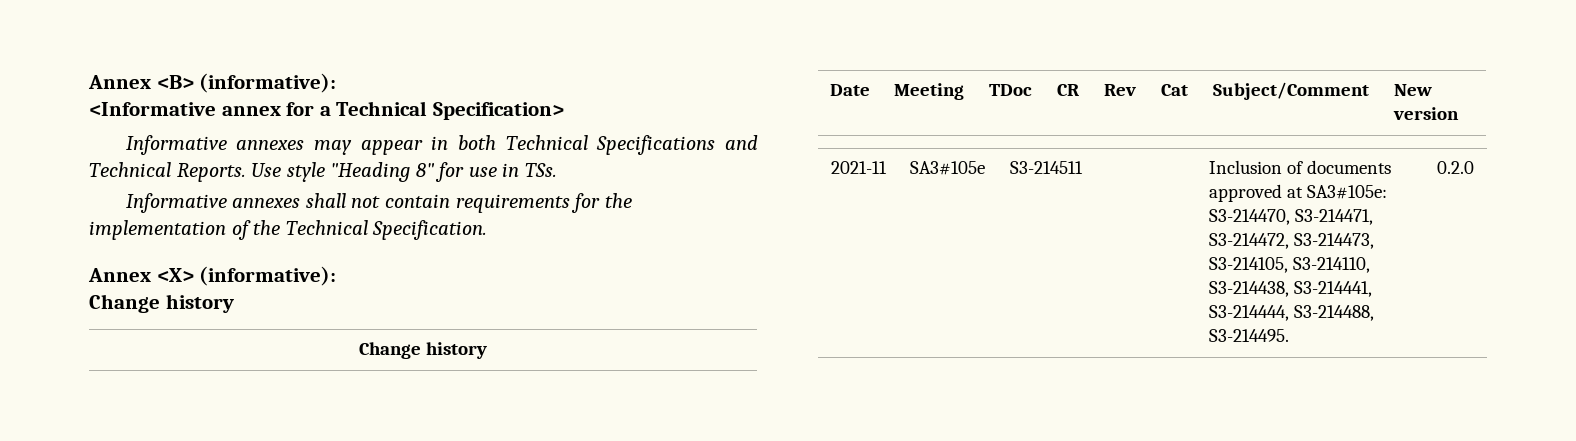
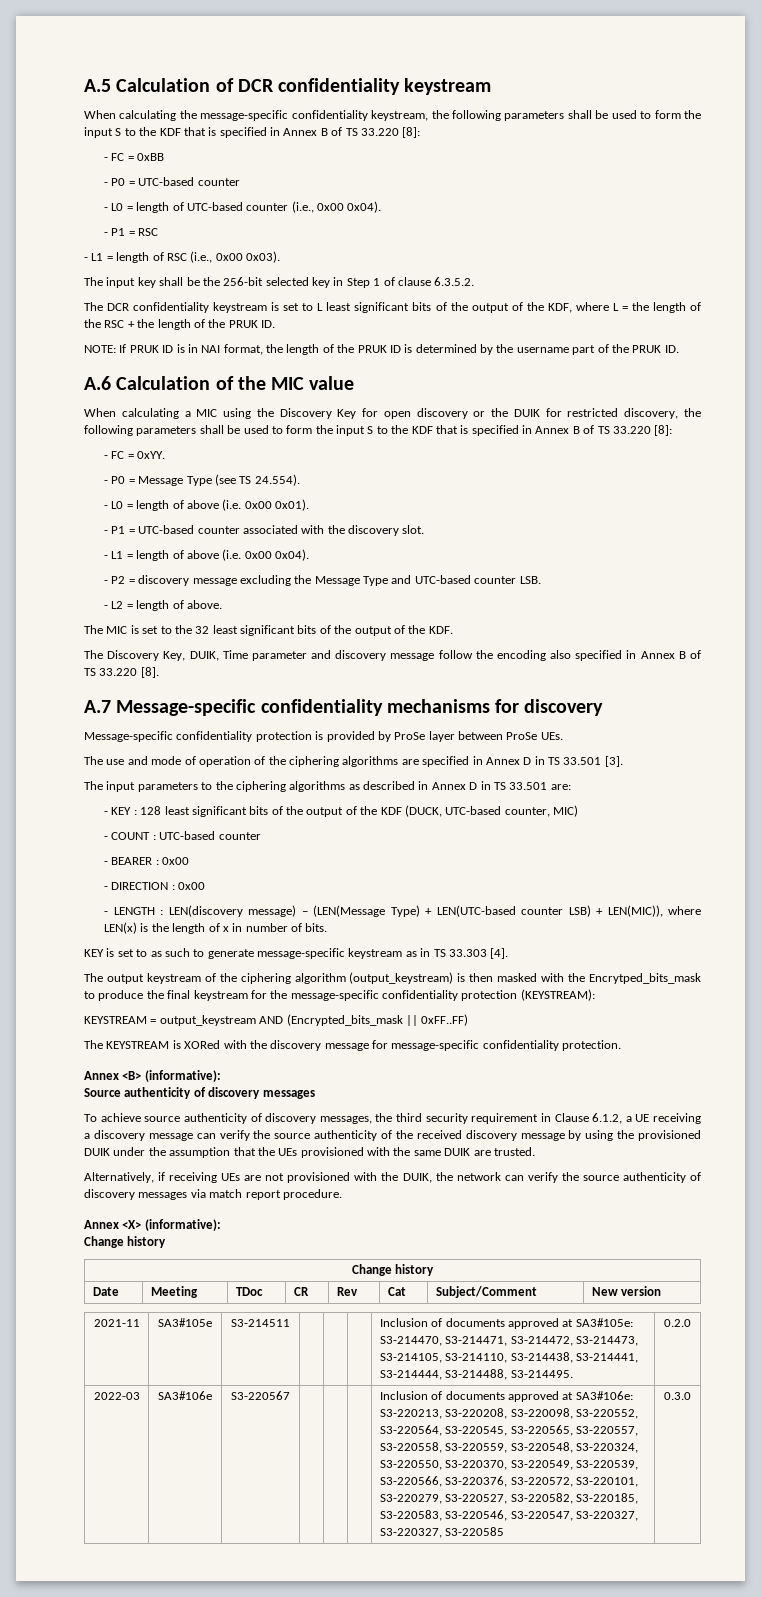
[88,73,337,93] [89,101,564,120] [125,135,759,155] [89,162,557,182] [125,193,632,213] [89,220,488,240] Annex <B> (informative): // <Informative annex for a Technical Specification> // Informative annexes may appear in both Technical Specifications and Technical Reports. Use style "Heading 8" for use in TSs. // Informative annexes shall not contain requirements for the implementation of the Technical Specification. -> [84,78,492,95] [84,110,702,121] [84,127,421,138] [104,153,165,161] [104,177,240,186] [104,201,382,213] [104,228,159,236] [84,251,280,263] [84,277,475,288] [84,302,701,313] [84,319,275,330] [84,344,679,355] [84,376,355,390] [84,408,701,419] [84,425,673,436] [104,451,166,459] [104,474,300,486] [104,499,310,511] [104,525,425,536] [104,549,310,561] [104,575,541,586] [104,600,222,611] [84,625,453,636] [84,650,701,661] [84,667,159,678] [84,699,604,716] [84,731,563,742] [84,756,623,767] [84,781,571,792] [104,805,579,817] [104,831,261,840] [104,857,190,865] [104,882,206,890] [104,905,702,917] [104,922,328,934] [84,948,509,959] [84,972,701,984] [84,989,595,1001] [84,1014,469,1026] [84,1040,622,1051] [84,1070,221,1082] [84,1087,315,1099] [84,1113,701,1124] [84,1130,701,1141] [84,1147,535,1158] [84,1172,701,1183] [84,1189,342,1200] A.5 Calculation of DCR confidentiality keystream // When calculating the message-specific confidentiality keystream, the following parameters shall be used to form the input S to the KDF that is specified in Annex B of TS 33.220 [8]: // - FC = 0xBB // - P0 = UTC-based counter // - L0 = length of UTC-based counter (i.e., 0x00 0x04). // - P1 = RSC // - L1 = length of RSC (i.e., 0x00 0x03). // The input key shall be the 256-bit selected key in Step 1 of clause 6.3.5.2. // The DCR confidentiality keystream is set to L least significant bits of the output of the KDF, where L = the length of the RSC + the length of the PRUK ID. // NOTE: If PRUK ID is in NAI format, the length of the PRUK ID is determined by the username part of the PRUK ID. // A.6 Calculation of the MIC value // When calculating a MIC using the Discovery Key for open discovery or the DUIK for restricted discovery, the following parameters shall be used to form the input S to the KDF that is specified in Annex B of TS 33.220 [8]: // - FC = 0xYY. // - P0 = Message Type (see TS 24.554). // - L0 = length of above (i.e. 0x00 0x01). // - P1 = UTC-based counter associated with the discovery slot. // - L1 = length of above (i.e. 0x00 0x04). // - P2 = discovery message excluding the Message Type and UTC-based counter LSB. // - L2 = length of above. // The MIC is set to the 32 least significant bits of the output of the KDF. // The Discovery Key, DUIK, Time parameter and discovery message follow the encoding also specified in Annex B of TS 33.220 [8]. // A.7 Message-specific confidentiality mechanisms for discovery // Message-specific confidentiality protection is provided by ProSe layer between ProSe UEs. // The use and mode of operation of the ciphering algorithms are specified in Annex D in TS 33.501 [3]. // The input parameters to the ciphering algorithms as described in Annex D in TS 33.501 are: // - KEY : 128 least significant bits of the output of the KDF (DUCK, UTC-based counter, MIC) // - COUNT : UTC-based counter // - BEARER : 0x00 // - DIRECTION : 0x00 // - LENGTH : LEN(discovery message) – (LEN(Message Type) + LEN(UTC-based counter LSB) + LEN(MIC)), where LEN(x) is the length of x in number of bits. // KEY is set to as such to generate message-specific keystream as in TS 33.303 [4]. // The output keystream of the ciphering algorithm (output_keystream) is then masked with the Encrytped_bits_mask to produce the final keystream for the message-specific confidentiality protection (KEYSTREAM): // KEYSTREAM = output_keystream AND (Encrypted_bits_mask || 0xFF..FF) // The KEYSTREAM is XORed with the discovery message for message-specific confidentiality protection. // Annex <B> (informative): // Source authenticity of discovery messages // To achieve source authenticity of discovery messages, the third security requirement in Clause 6.1.2, a UE receiving a discovery message can verify the source authenticity of the received discovery message by using the provisioned DUIK under the assumption that the UEs provisioned with the same DUIK are trusted. // Alternatively, if receiving UEs are not provisioned with the DUIK, the network can verify the source authenticity of discovery messages via match report procedure.
(1474, 167) none -> [93,1392,140,1400] [158,1391,212,1400] [231,1391,290,1400] [379,1391,633,1402] [379,1408,639,1419] [379,1425,639,1436] [379,1442,639,1453] [379,1460,639,1470] [379,1476,639,1487] [379,1493,639,1504] [379,1510,639,1521] [379,1527,505,1538] [664,1392,691,1400] // 2022-03 | SA3#106e | S3-220567 | | | | Inclusion of documents approved at SA3#106e: S3-220213, S3-220208, S3-220098, S3-220552, S3-220564, S3-220545, S3-220565, S3-220557, S3-220558, S3-220559, S3-220548, S3-220324, S3-220550, S3-220370, S3-220549, S3-220539, S3-220566, S3-220376, S3-220572, S3-220101, S3-220279, S3-220527, S3-220582, S3-220185, S3-220583, S3-220546, S3-220547, S3-220327, S3-220327, S3-220585 | 0.3.0

